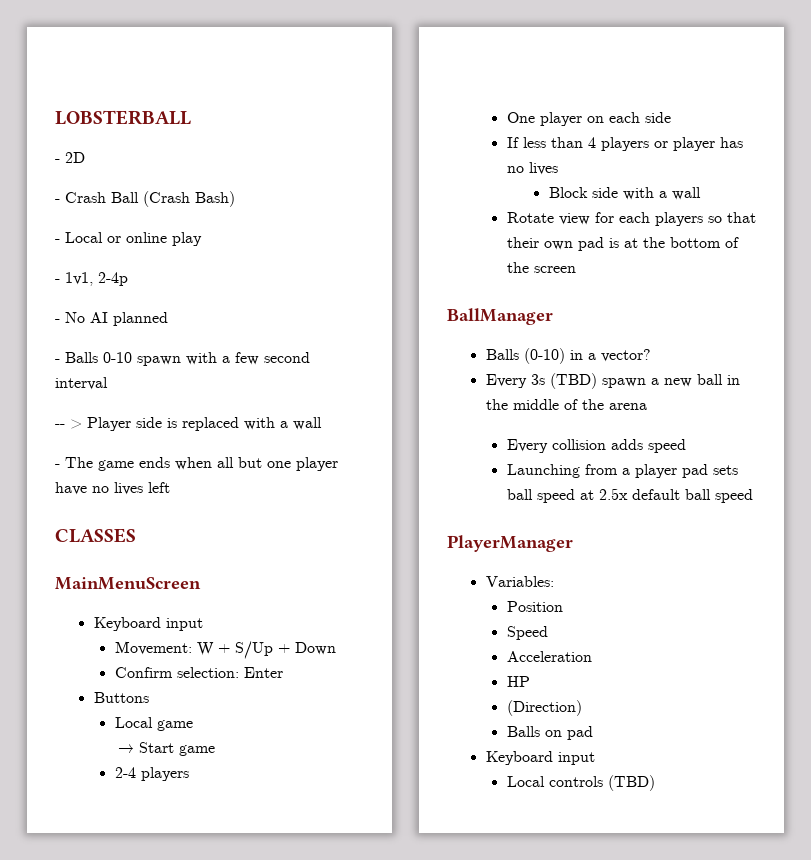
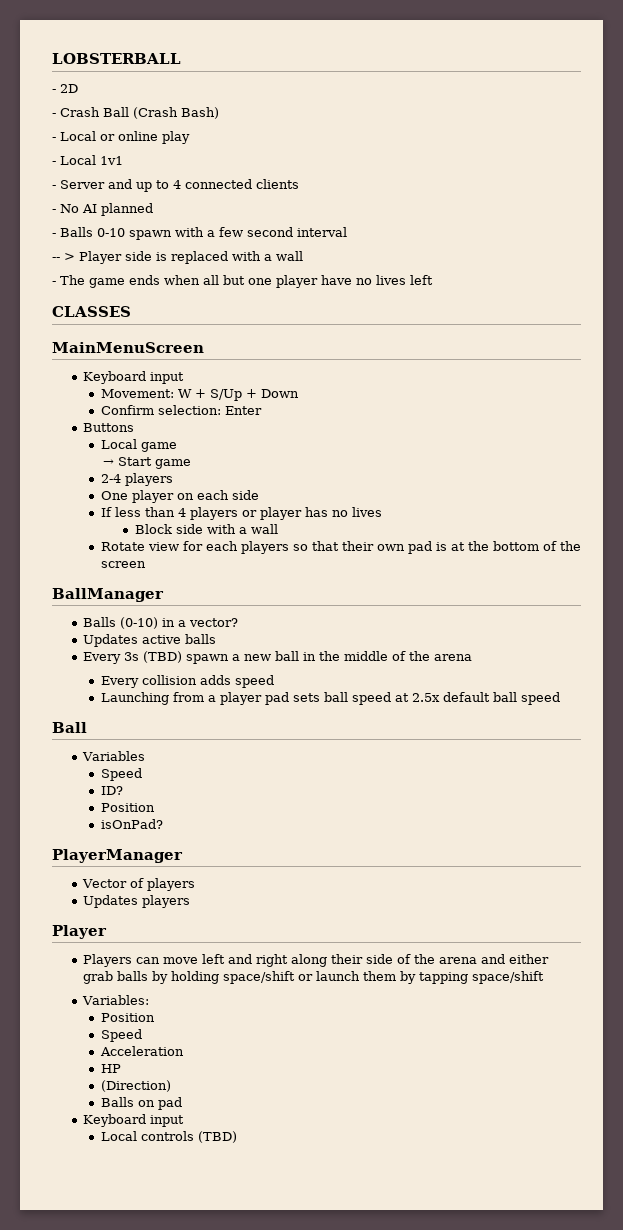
[65,272,128,286] 1v1, 2-4p -> [60,155,123,165] [52,179,299,192] Local 1v1 // - Server and up to 4 connected clients
(651, 355) none -> [83,634,217,647] // Updates active balls
[447,535,573,552] PlayerManager -> [52,722,87,733] [82,751,146,761] [100,768,142,781] [100,786,123,795] [100,803,155,812] [100,819,163,829] [52,849,183,863] [82,878,196,891] [83,895,191,908] [52,925,107,939] [83,954,550,967] [83,971,545,984] Ball // Variables // Speed // ID? // Position // isOnPad? // PlayerManager // Vector of players // Updates players // Player // Players can move left and right along their side of the arena and either grab balls by holding space/shift or launch them by tapping space/shift

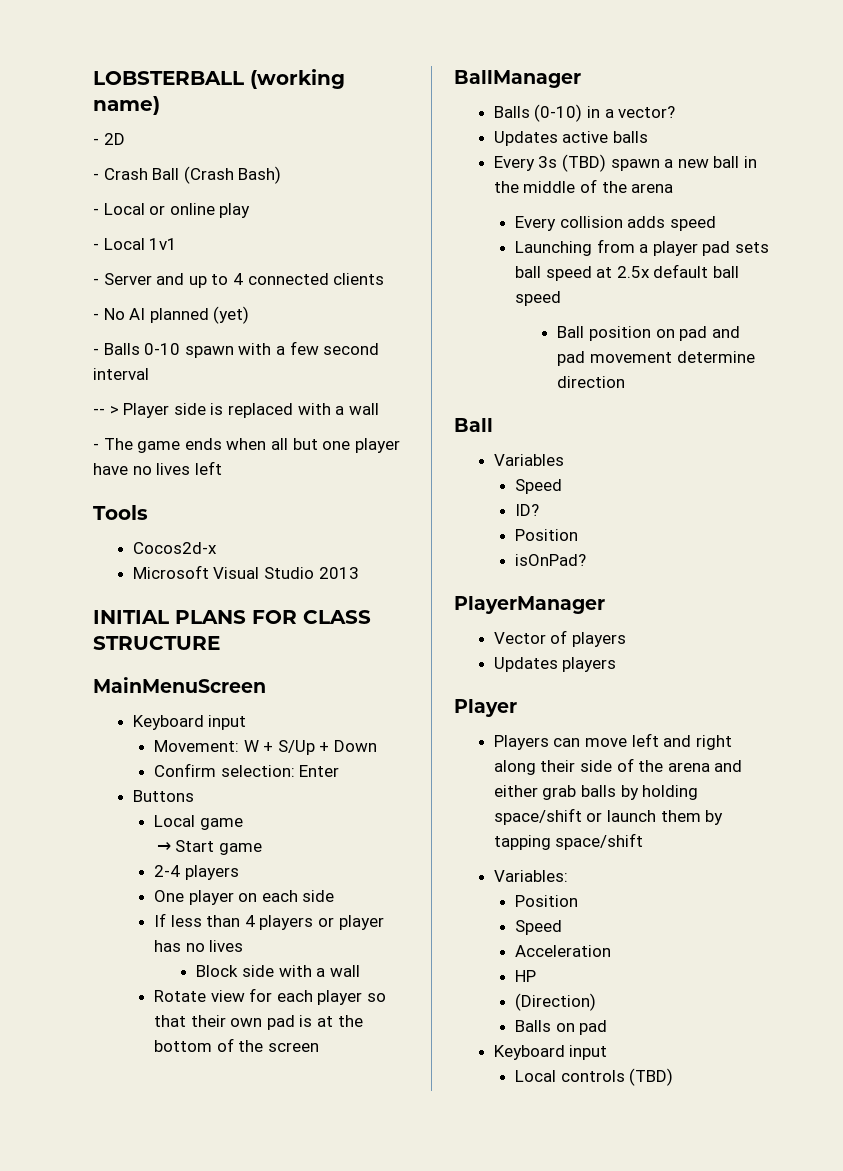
(181, 58) none -> [250,69,345,89] [93,96,160,115] (working name)
(153, 209) none -> [213,306,250,324] (yet)
[52,306,131,317] CLASSES -> [93,505,148,520] [132,542,217,554] [132,565,359,579] [93,610,371,624] [93,636,220,650] Tools // Cocos2d-x // Microsoft Visual Studio 2013 // INITIAL PLANS FOR CLASS STRUCTURE
[240,541,289,554] players -> [317,990,363,1005] player
(560, 698) none -> [557,326,740,341] [557,351,755,366] [557,376,626,388] // Ball position on pad and pad movement determine direction

